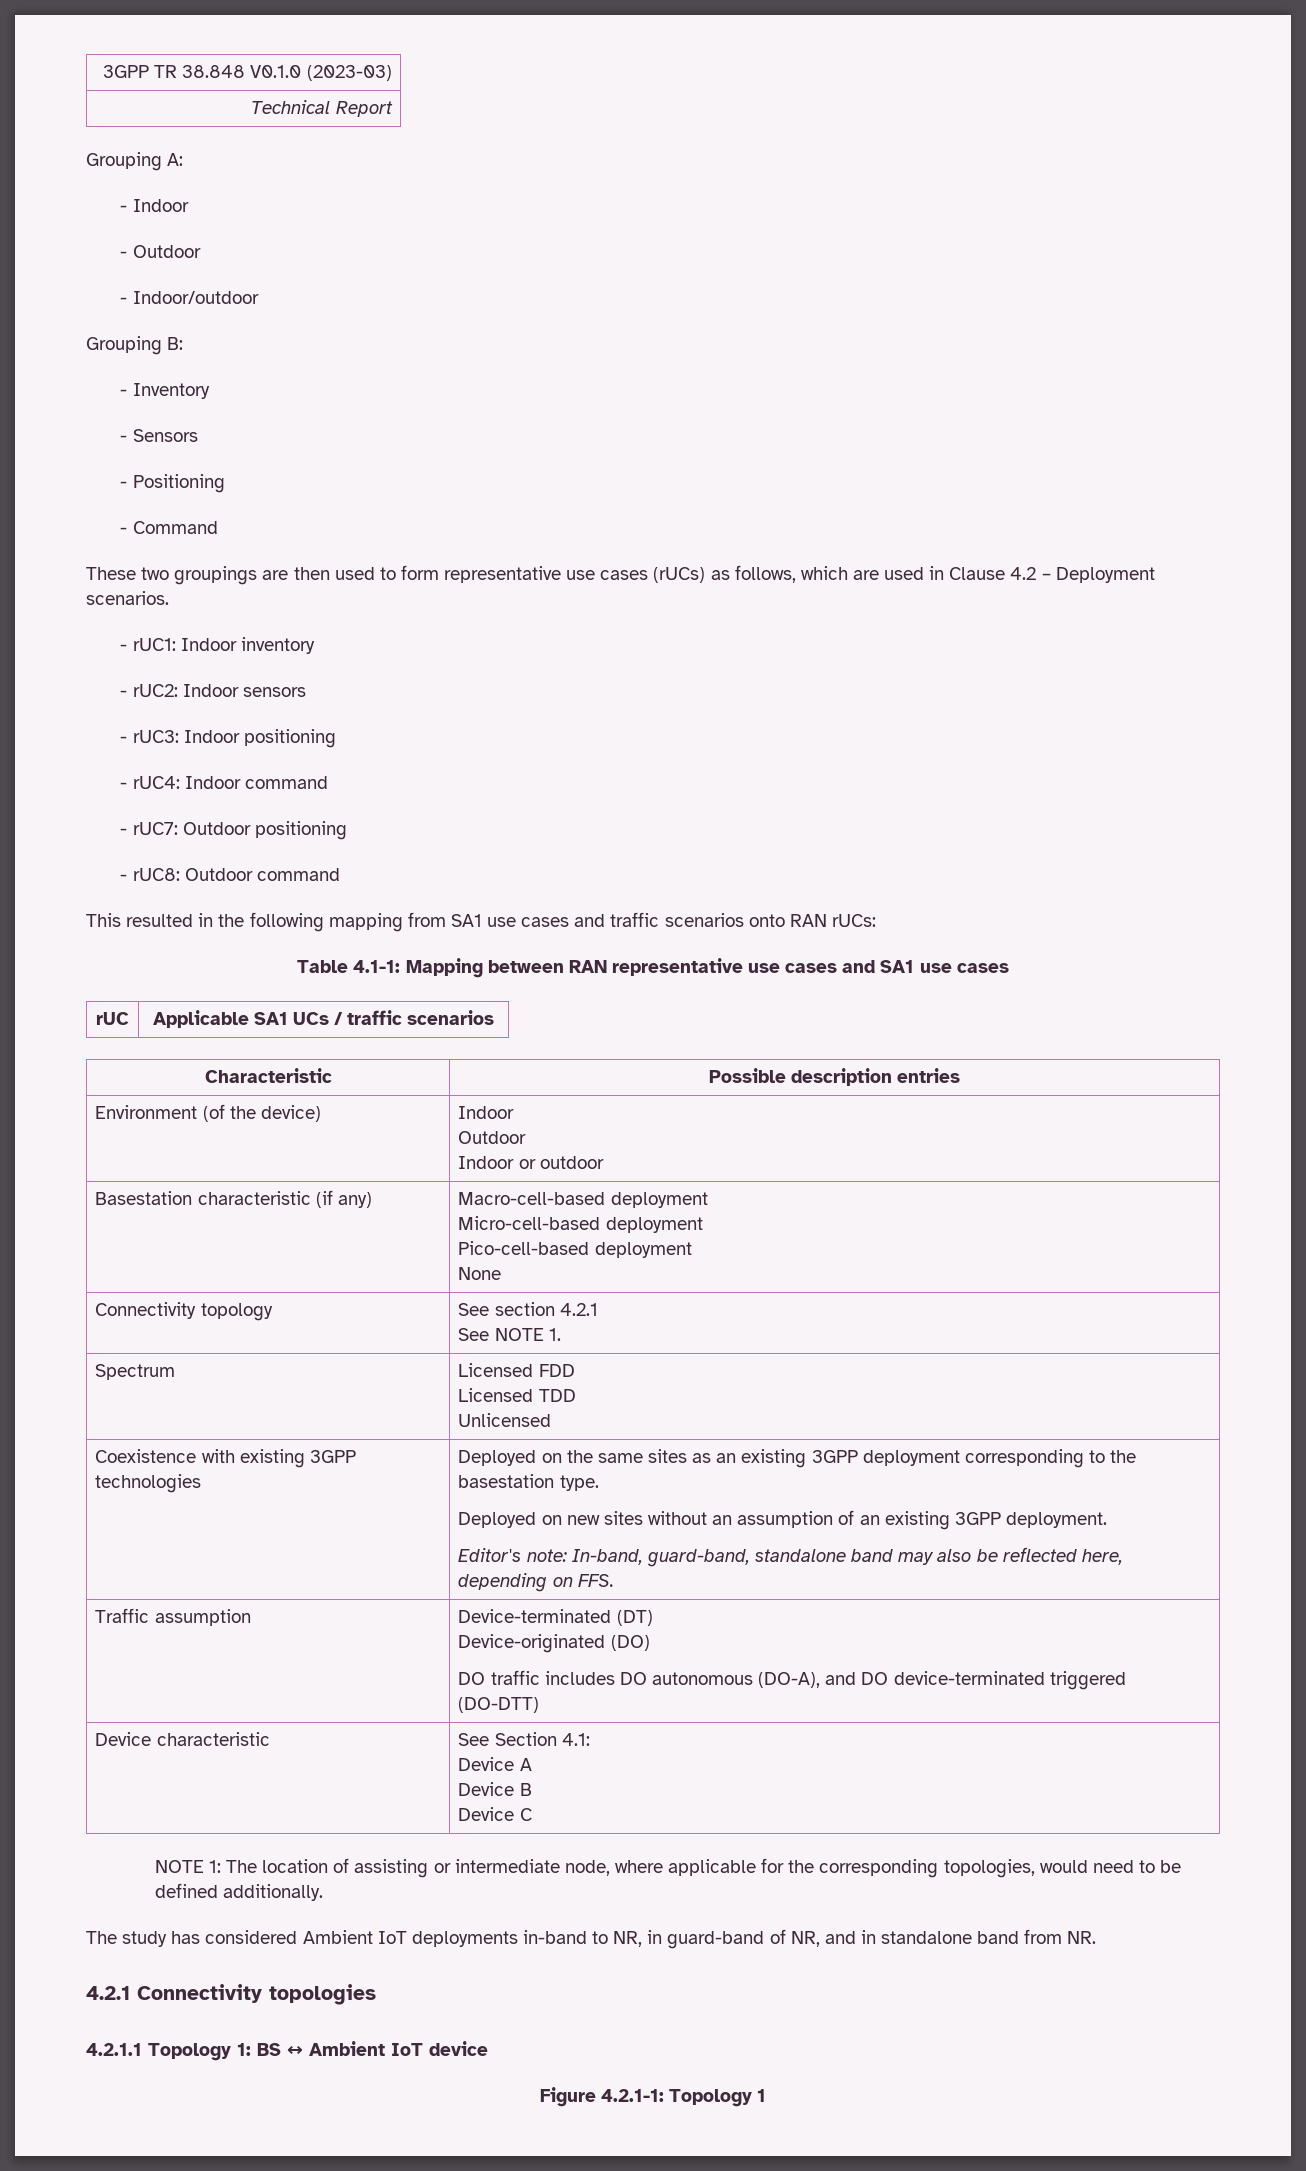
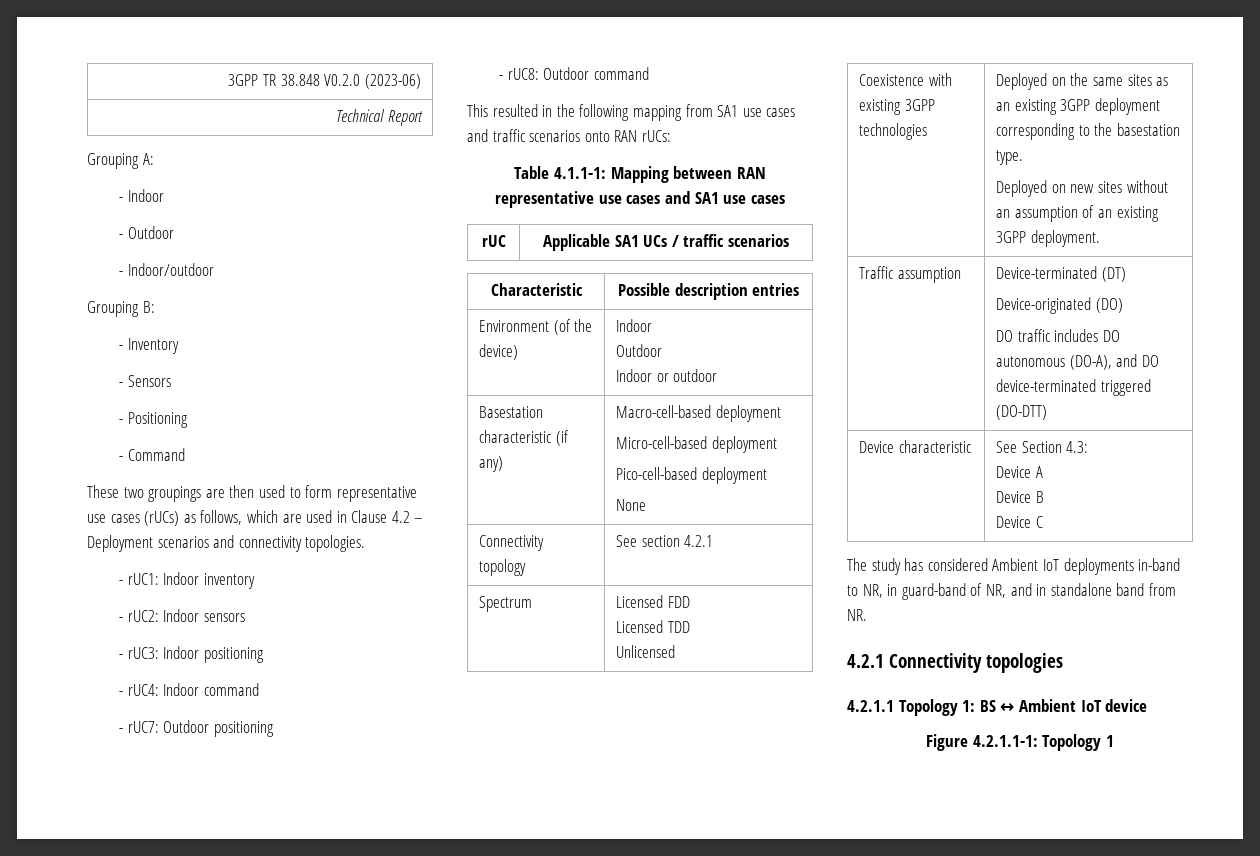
[250,65,392,81] V0.1.0 (2023-03) -> [324,74,421,89] V0.2.0 (2023-06)
[86,591,169,605] scenarios. -> [157,535,366,552] scenarios and connectivity topologies.
[353,960,401,973] 4.1-1: -> [553,167,606,179] 4.1.1-1:
[458,1328,561,1341] // See NOTE 1. -> (714, 541) none
[458,1547,1123,1567] [458,1573,614,1592] // Editor's note: In-band, guard-band, standalone band may also be reflected here, depending on FFS. -> (1100, 238) none
[561,1733,590,1746] 4.1: -> [1066,441,1089,453] 4.3:
[154,1858,1182,1878] [154,1883,323,1901] // NOTE 1: The location of assisting or intermediate node, where applicable for the corresponding topologies, would need to be defined additionally. -> (1043, 522) none
[600,2089,664,2102] 4.2.1-1: -> [972,735,1038,747] 4.2.1.1-1:

